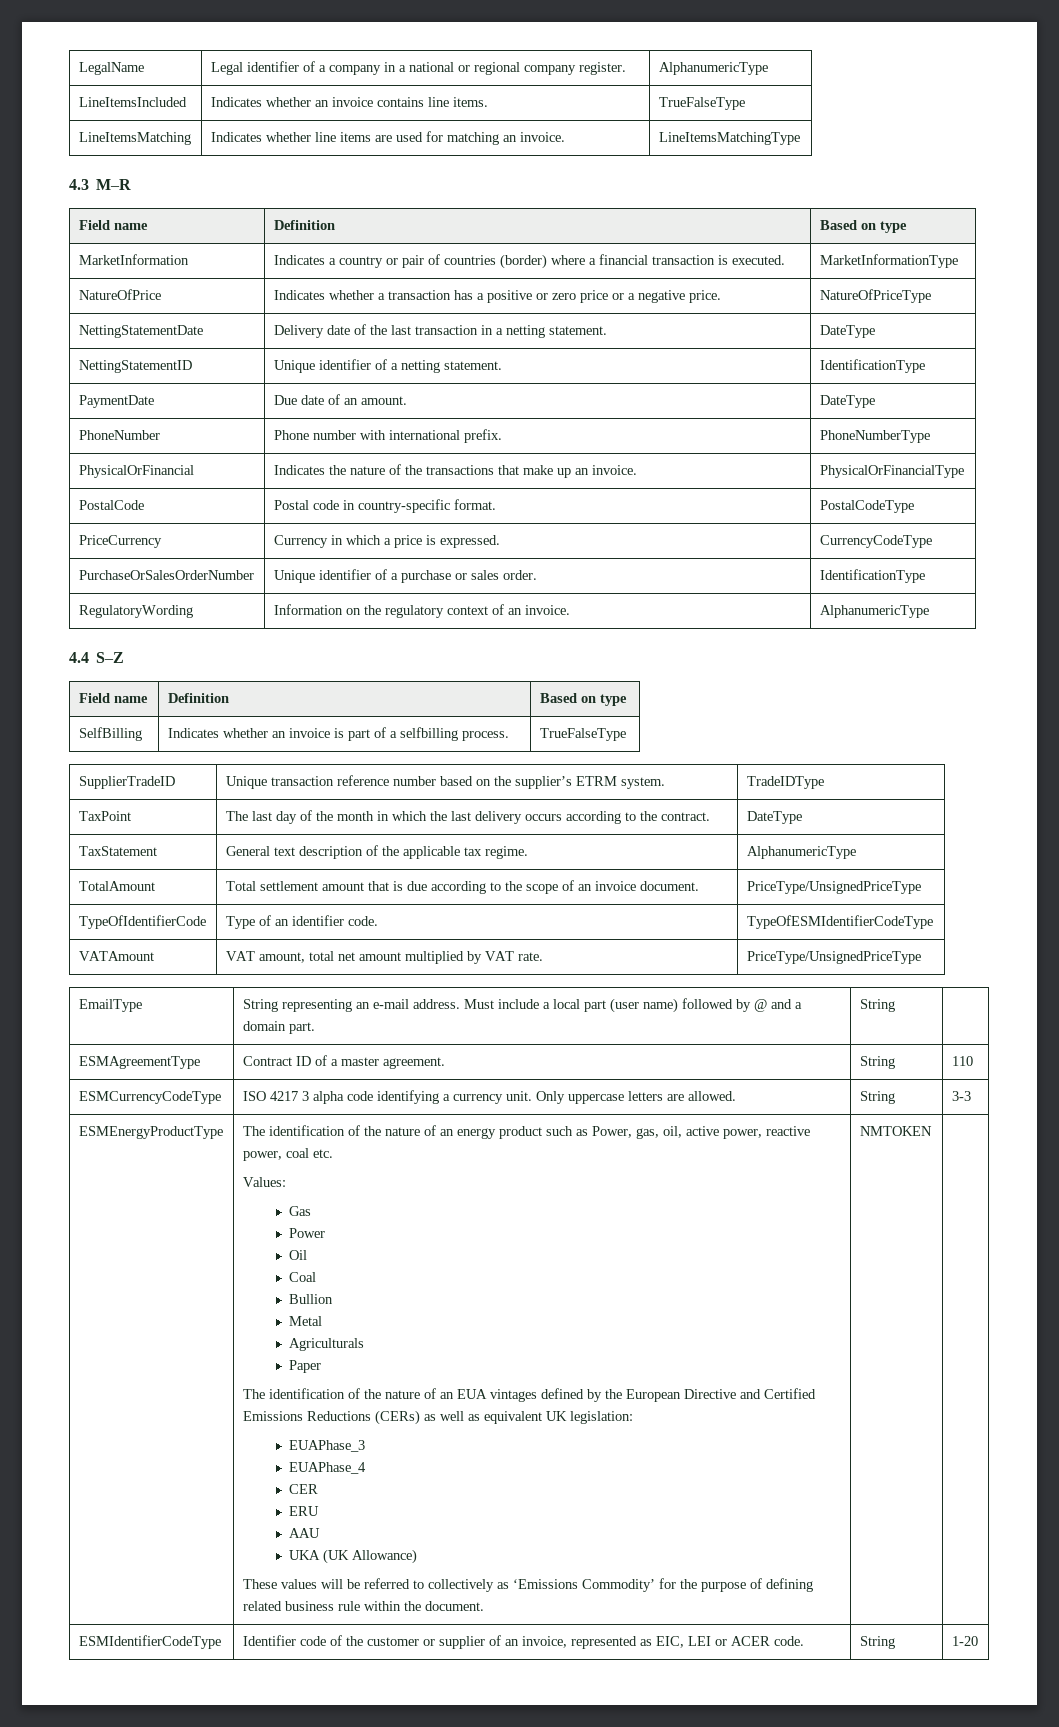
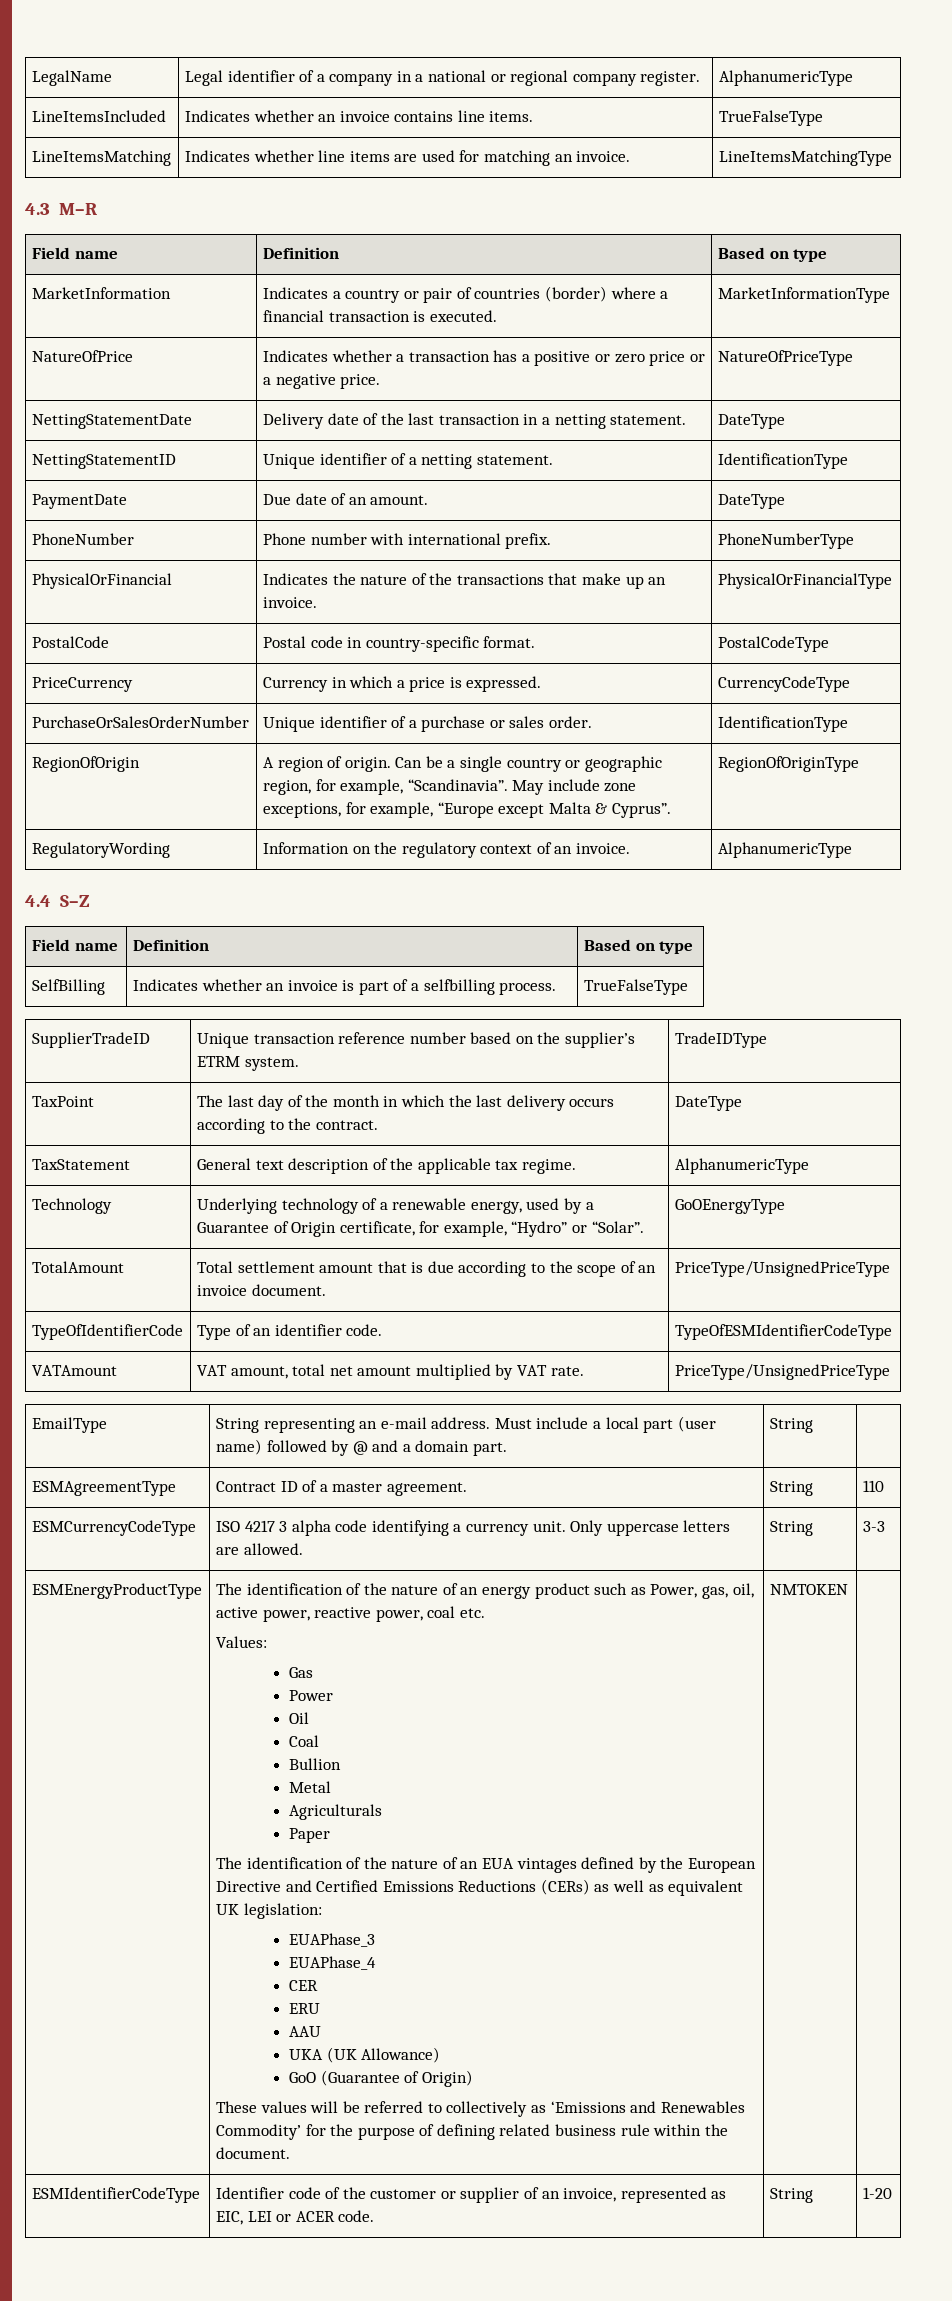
(925, 576) none -> [31,756,140,772] [262,756,662,772] [262,779,637,795] [262,802,672,818] [717,756,859,772] // RegionOfOrigin | A region of origin. Can be a single country or geographic region, for example, “Scandinavia”. May include zone exceptions, for example, “Europe except Malta & Cyprus”. | RegionOfOriginType
(856, 852) none -> [31,1198,112,1214] [196,1198,594,1214] [196,1221,644,1237] [674,1199,785,1214] // Technology | Underlying technology of a renewable energy, used by a Guarantee of Origin certificate, for example, “Hydro” or “Solar”. | GoOEnergyType
(417, 1556) none -> [289,2070,473,2087] // GoO (Guarantee of Origin)
(578, 1584) none -> [630,2101,745,2113] and Renewables

